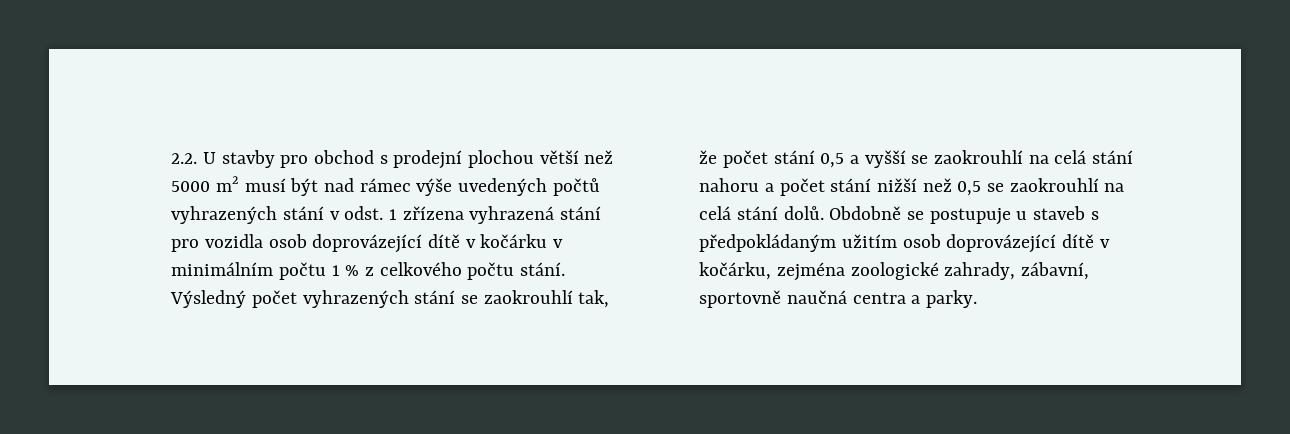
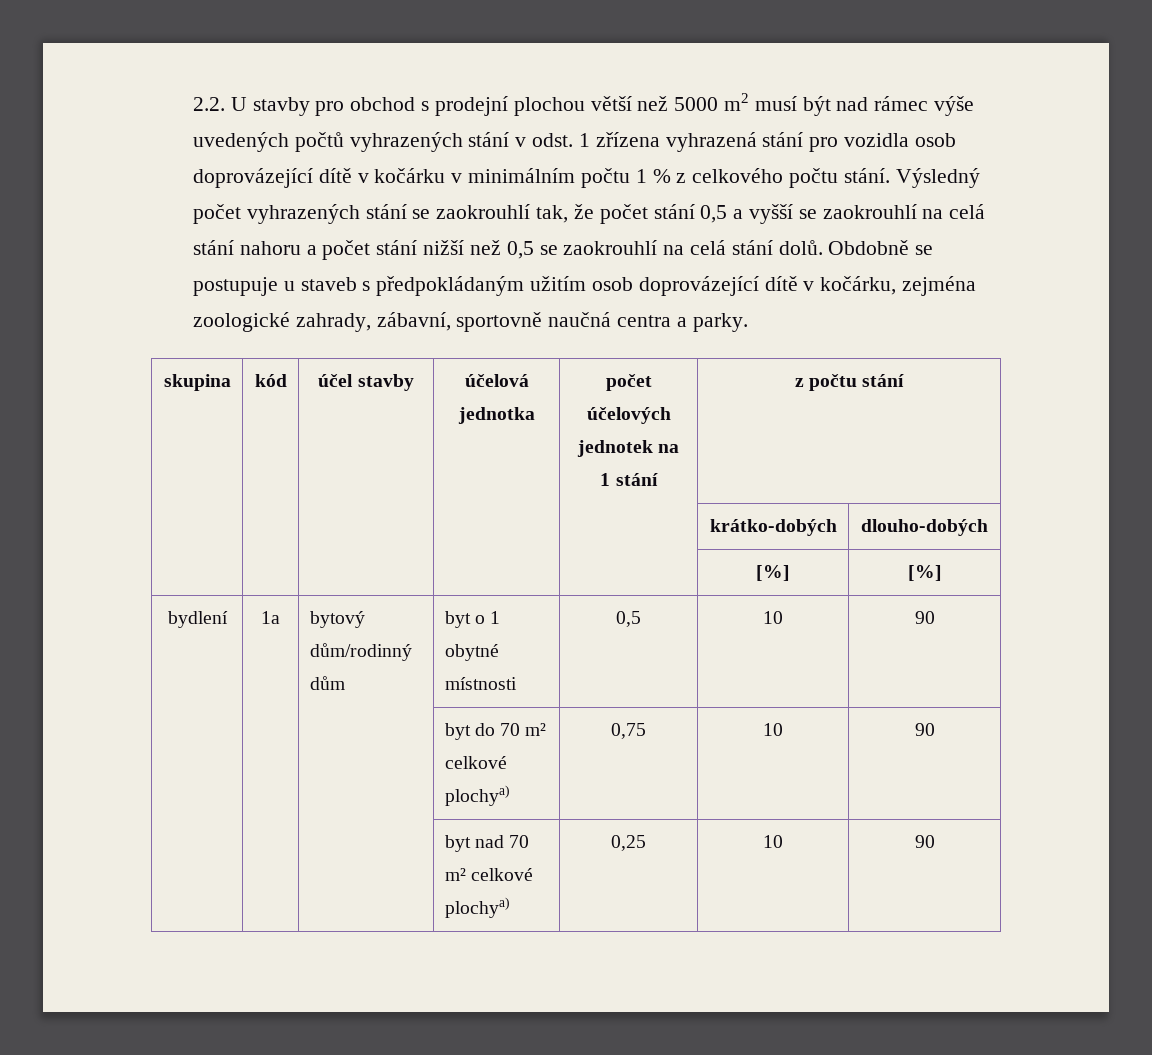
(977, 299) none -> [163,374,231,391] [254,374,287,387] [318,374,414,391] [464,374,529,387] [457,407,535,424] [605,374,652,391] [586,407,671,424] [576,440,680,457] [600,473,658,486] [794,374,905,391] [709,519,837,536] [861,519,988,536] [756,565,790,581] [907,565,942,581] [167,611,228,628] [261,611,280,624] [309,611,365,628] [309,643,412,661] [309,676,345,690] [444,611,501,628] [444,644,499,661] [444,677,517,690] [616,611,641,627] [763,611,783,624] [914,611,935,624] [444,723,547,740] [444,756,507,769] [444,785,510,806] [611,723,646,739] [763,723,783,736] [914,723,935,736] [444,835,530,852] [444,868,533,881] [444,897,510,918] [611,835,646,851] [763,835,783,848] [914,835,935,848] // skupina | kód | účel stavby | účelová jednotka | počet účelových jednotek na 1 stání | z počtu stání // | | | | | krátko-dobých | dlouho-dobých // | | | | | [%] | [%] // bydlení | 1a | bytový dům/rodinný dům | byt o 1 obytné místnosti | 0,5 | 10 | 90 // | | | byt do 70 m² celkové plochya) | 0,75 | 10 | 90 // | | | byt nad 70 m² celkové plochya) | 0,25 | 10 | 90

